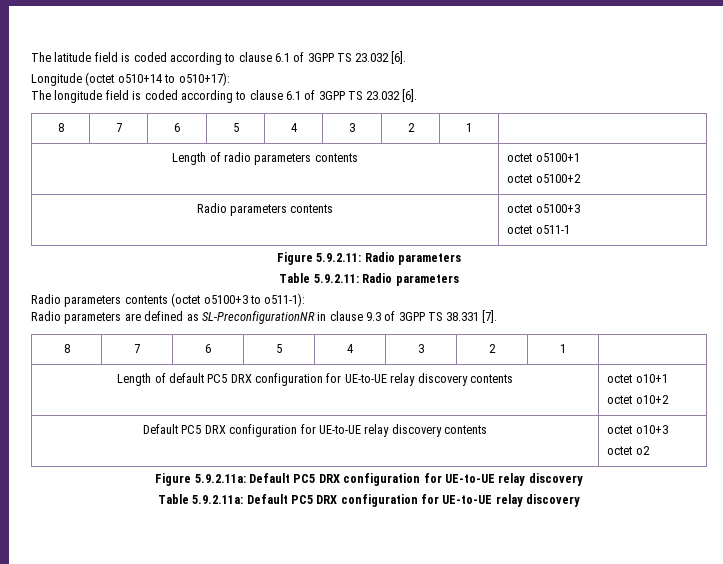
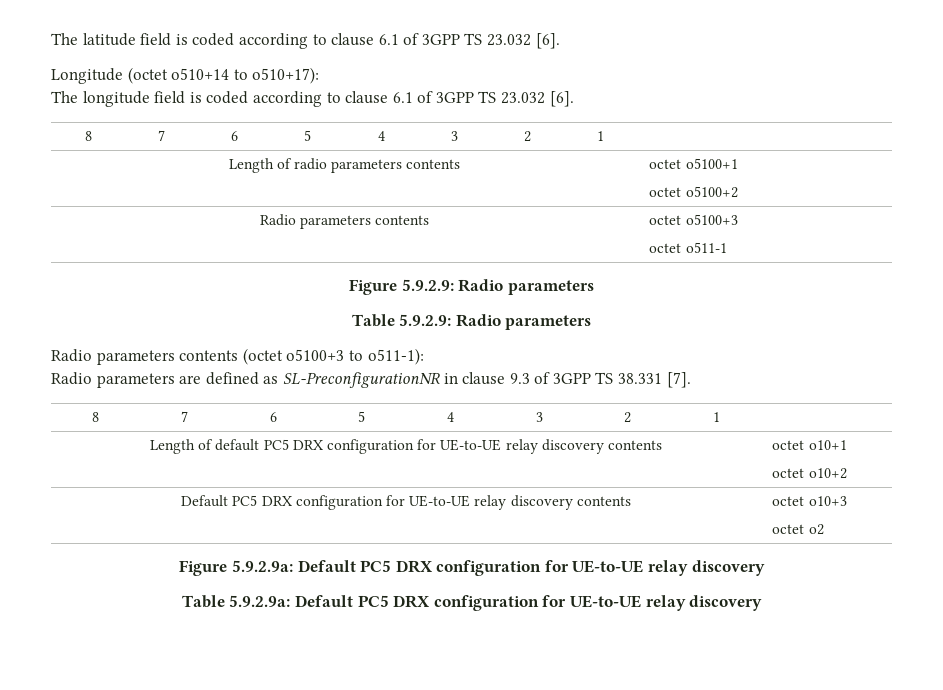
[316,253,362,262] 5.9.2.11: -> [401,279,454,291] 5.9.2.9:
[313,274,359,283] 5.9.2.11: -> [399,314,452,326] 5.9.2.9:
[194,474,246,483] 5.9.2.11a: -> [231,560,293,572] 5.9.2.9a:
[192,495,244,504] 5.9.2.11a: -> [229,595,291,607] 5.9.2.9a:

